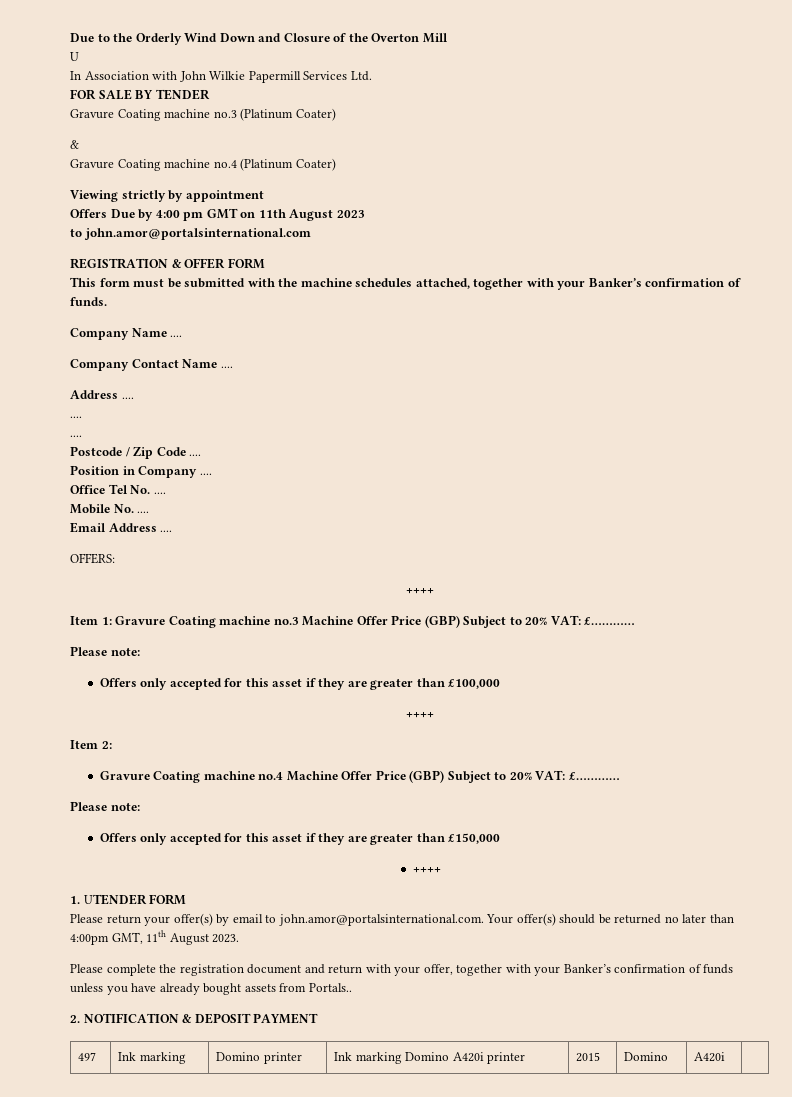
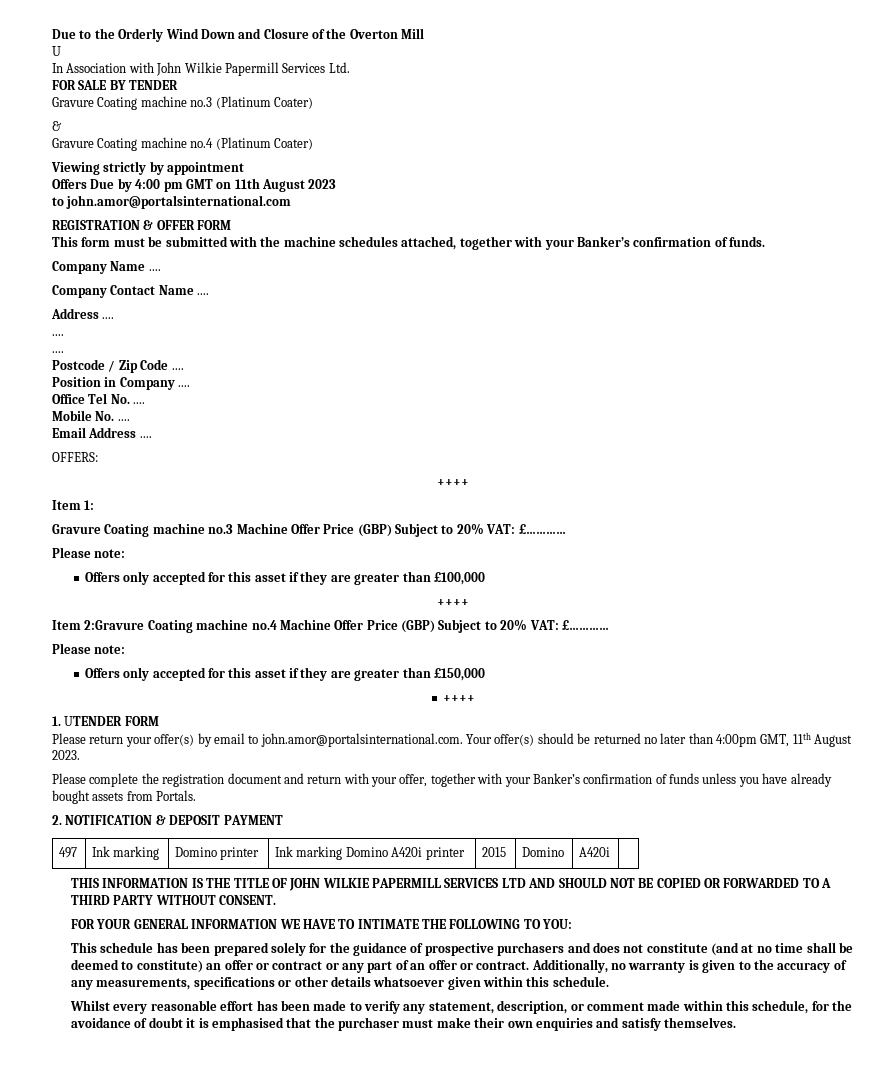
(112, 621) none -> (95, 505) //
[101,741,112,749] [99,771,150,780] 2: // Gravure -> [84,620,145,630] 2:Gravure
[308,983,352,992] Portals.. -> [156,790,197,801] Portals.
(726, 1057) none -> [71,878,832,891] [71,895,277,905] [71,919,573,929] [71,942,853,956] [71,959,847,973] [71,976,609,990] [70,1000,853,1014] [71,1017,737,1031] // THIS INFORMATION IS THE TITLE OF JOHN WILKIE PAPERMILL SERVICES LTD AND SHOULD NOT BE COPIED OR FORWARDED TO A THIRD PARTY WITHOUT CONSENT. // FOR YOUR GENERAL INFORMATION WE HAVE TO INTIMATE THE FOLLOWING TO YOU: // This schedule has been prepared solely for the guidance of prospective purchasers and does not constitute (and at no time shall be deemed to constitute) an offer or contract or any part of an offer or contract. Additionally, no warranty is given to the accuracy of any measurements, specifications or other details whatsoever given within this schedule. // Whilst every reasonable effort has been made to verify any statement, description, or comment made within this schedule, for the avoidance of doubt it is emphasised that the purchaser must make their own enquiries and satisfy themselves.

